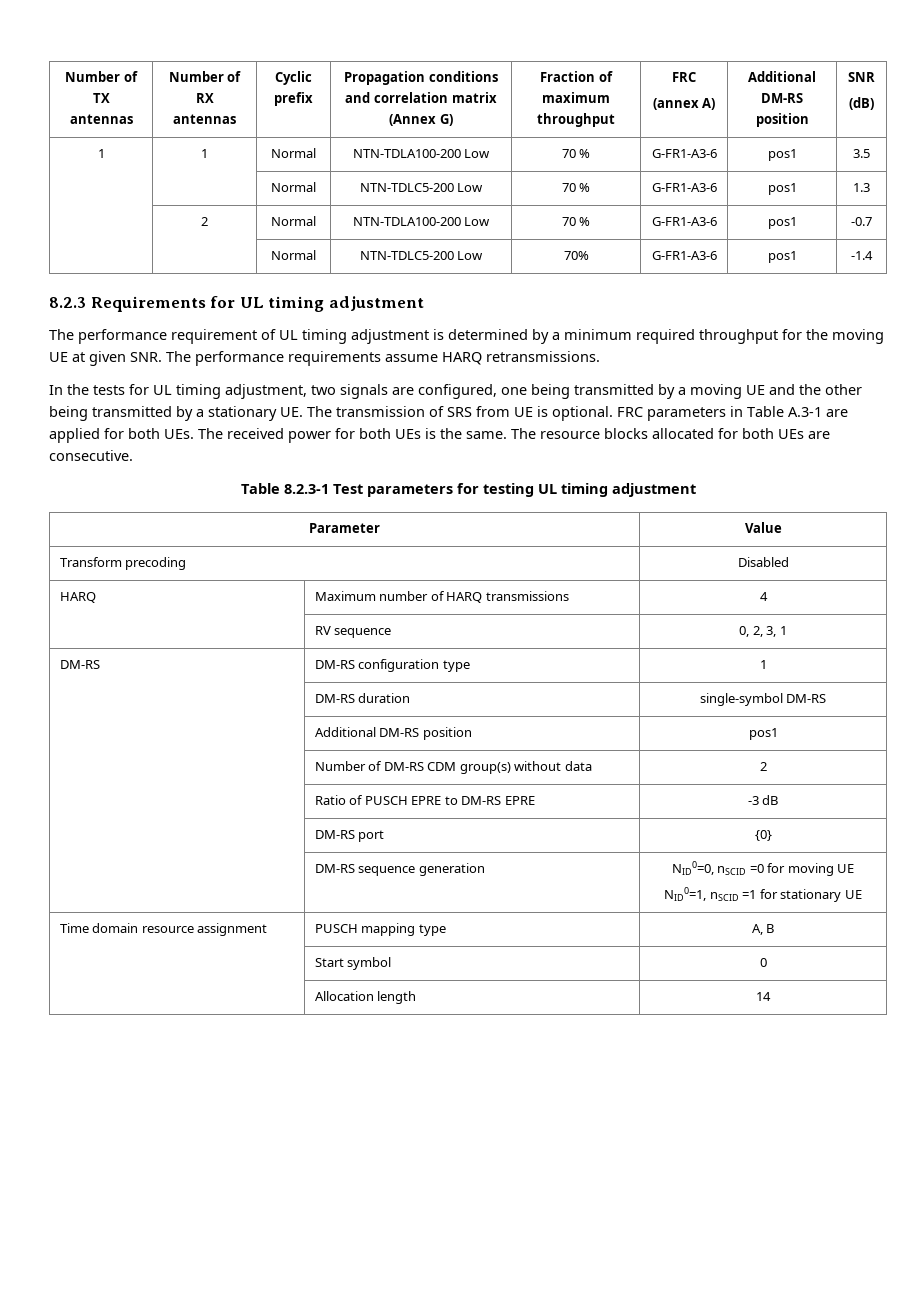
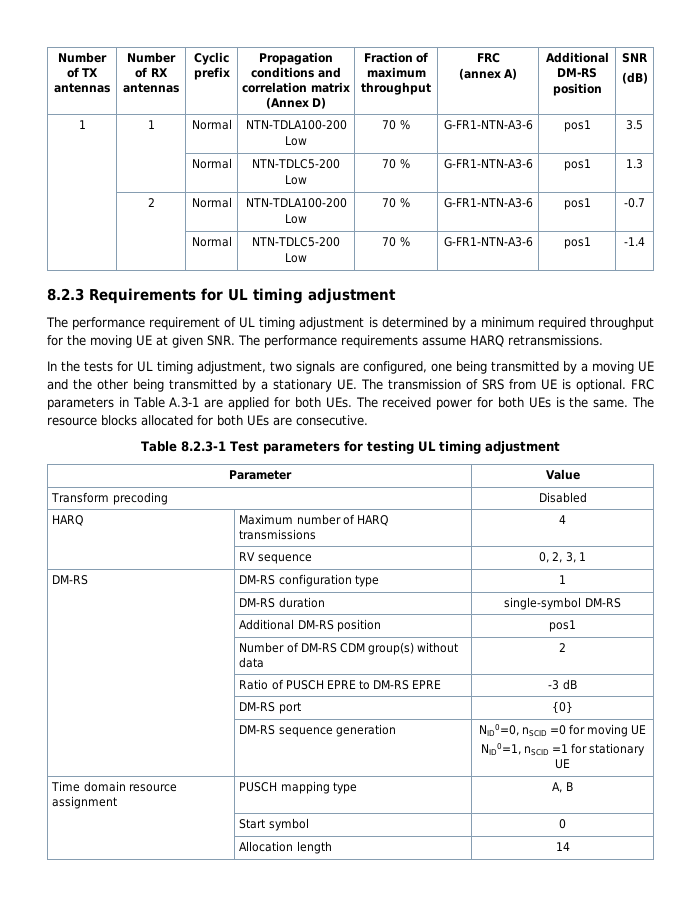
[439,114,453,126] G) -> [312,97,327,109] D)
[651,149,717,158] G-FR1-A3-6 -> [443,120,533,130] G-FR1-NTN-A3-6
[651,183,717,192] G-FR1-A3-6 -> [443,159,533,169] G-FR1-NTN-A3-6
[651,217,717,226] G-FR1-A3-6 -> [443,198,533,208] G-FR1-NTN-A3-6
[563,251,589,260] [651,251,717,260] 70% | G-FR1-A3-6 -> [382,237,410,247] [443,237,533,247] 70 % | G-FR1-NTN-A3-6

